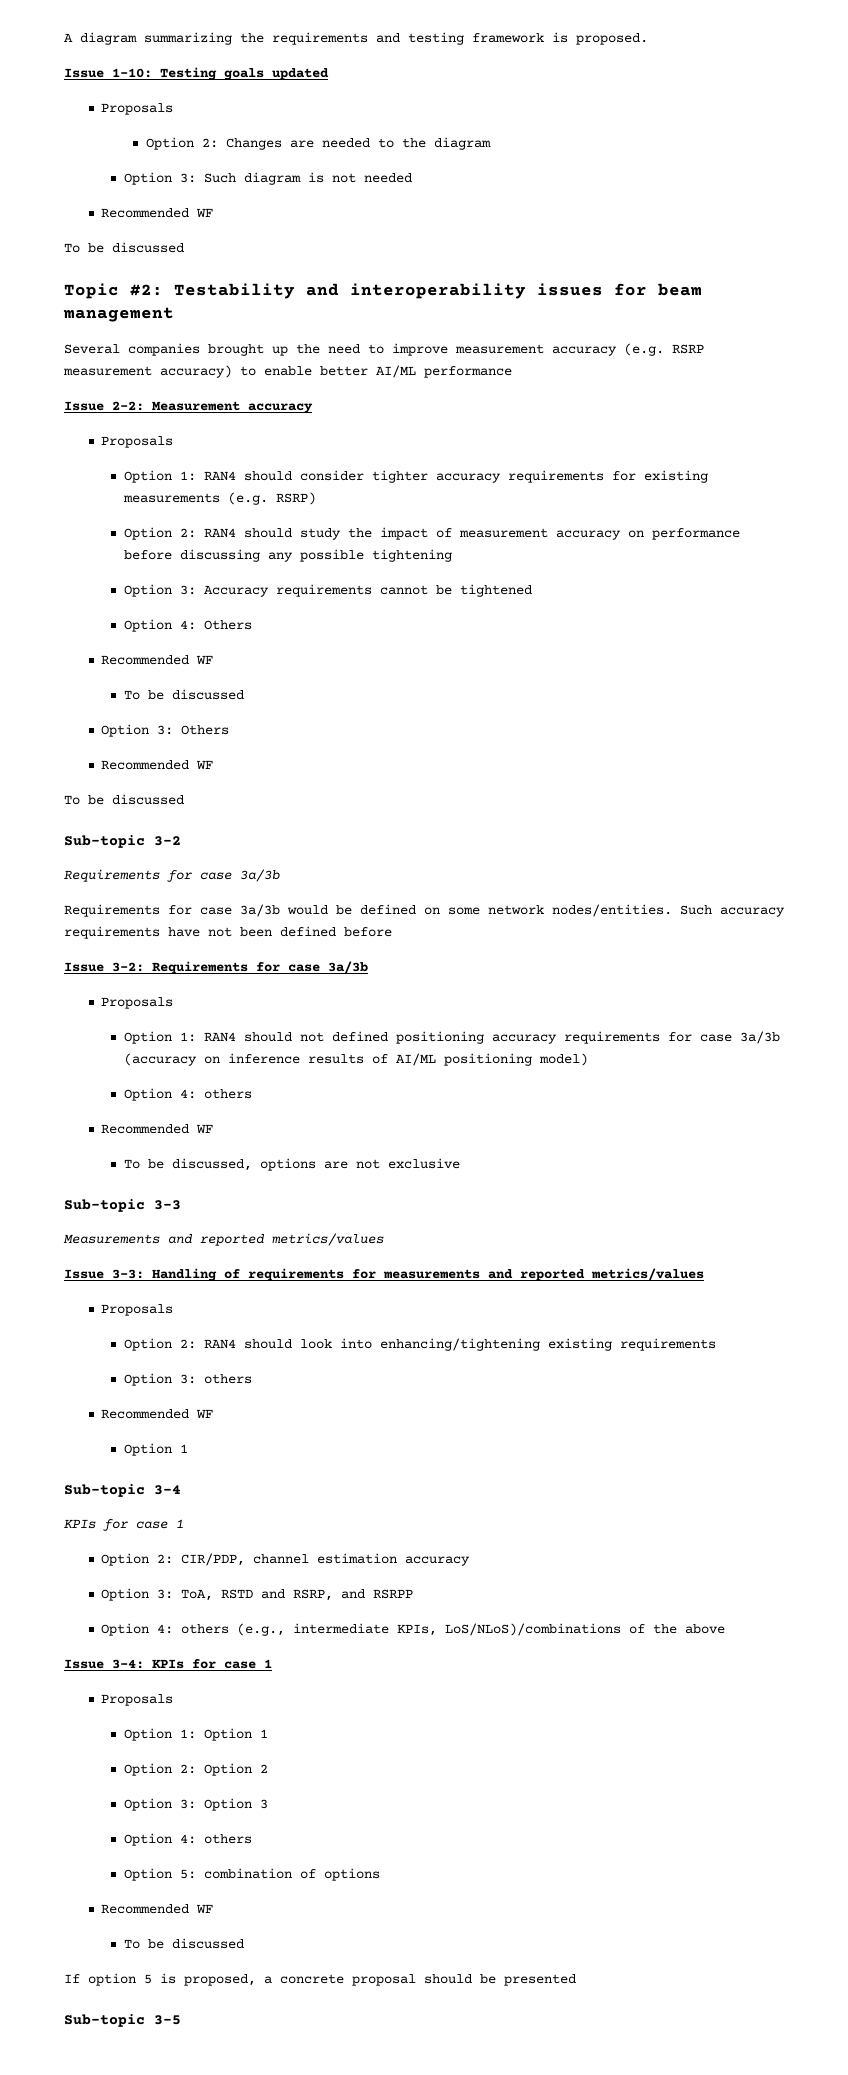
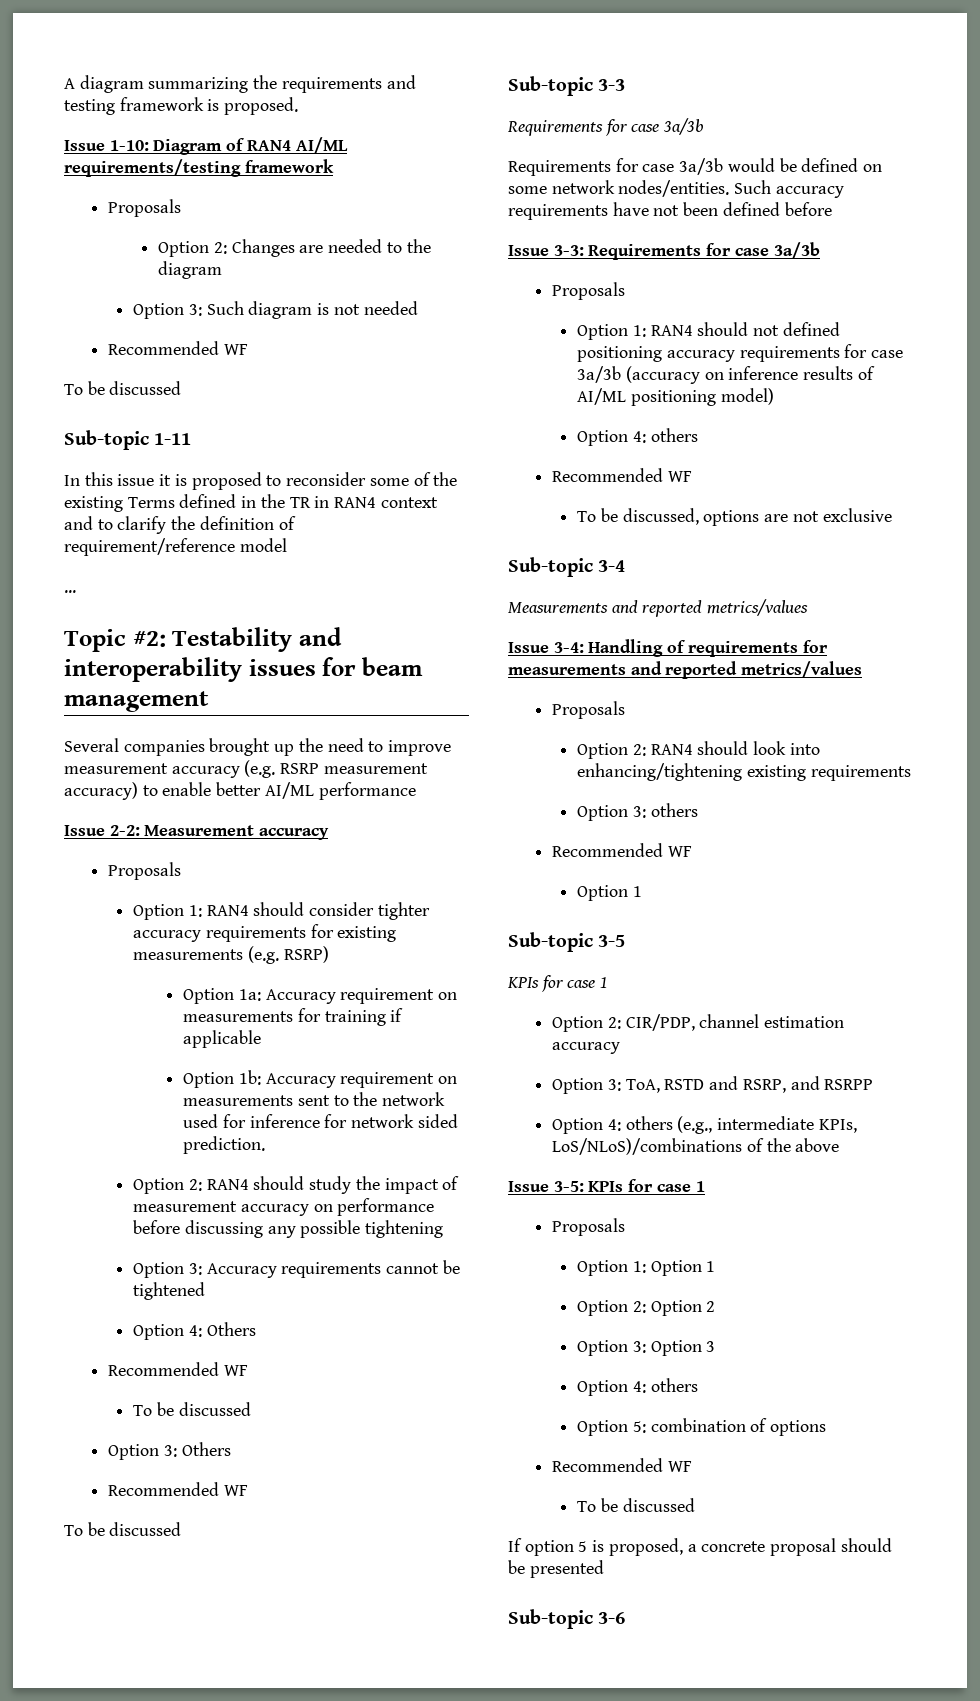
[160,67,329,80] Testing goals updated -> [153,137,348,155] [64,159,334,177] Diagram of RAN4 AI/ML requirements/testing framework
(184, 247) none -> [64,430,192,450] [64,472,458,490] [64,494,438,512] [64,516,296,534] [64,538,287,556] [64,590,76,593] // Sub-topic 1-11 // In this issue it is proposed to reconsider some of the existing Terms defined in the TR in RAN4 context and to clarify the definition of requirement/reference model // ...
(316, 498) none -> [183,988,458,1004] [183,1008,404,1026] [183,1030,262,1048] [183,1070,458,1088] [183,1092,446,1106] [183,1114,458,1128] [183,1136,266,1154] // Option 1a: Accuracy requirement on measurements for training if applicable // Option 1b: Accuracy requirement on measurements sent to the network used for inference for network sided prediction.
[154,836,181,846] 3-2 -> [598,79,626,91] 3-3
[112,962,144,972] 3-2: -> [553,245,584,256] 3-3:
[154,1200,181,1210] 3-3 -> [598,560,626,572] 3-4
[112,1269,144,1279] 3-3: -> [553,642,584,653] 3-4:
[154,1485,181,1495] 3-4 -> [598,935,626,947] 3-5
[112,1659,144,1669] 3-4: -> [553,1181,584,1192] 3-5:
[154,2015,181,2025] 3-5 -> [598,1612,626,1624] 3-6

